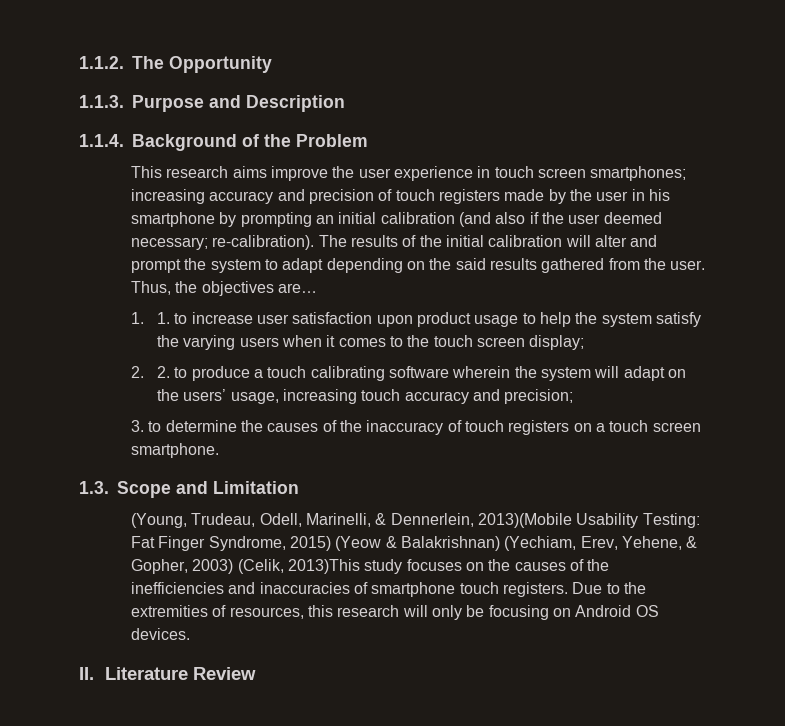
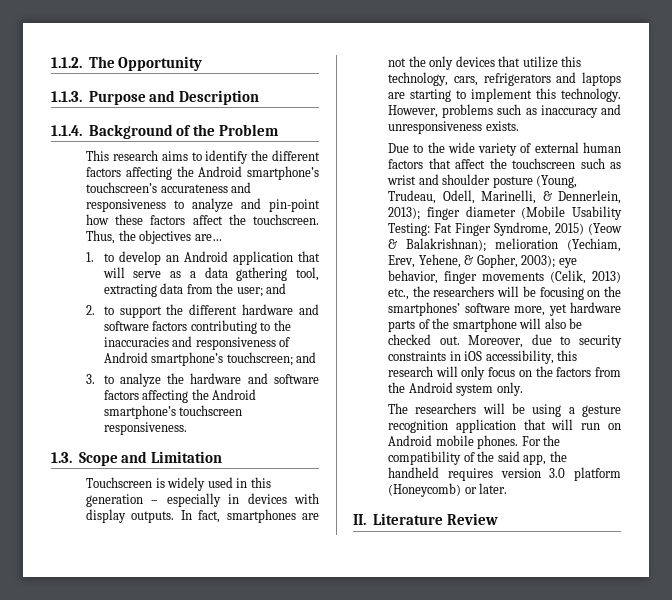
[270,166,687,181] [131,189,670,204] [131,212,662,227] [131,235,658,250] [131,258,706,273] improve the user experience in touch screen smartphones; increasing accuracy and precision of touch registers made by the user in his smartphone by prompting an initial calibration (and also if the user deemed necessary; re-calibration). The results of the initial calibration will alter and prompt the system to adapt depending on the said results gathered from the user. -> [191,150,320,164] [86,166,319,180] [86,182,252,193] [86,198,320,212] [86,214,320,225] to identify the different factors affecting the Android smartphone’s touchscreen’s accurateness and responsiveness to analyze and pin-point how these factors affect the touchscreen.
[157,312,701,327] [157,335,585,350] [131,366,686,381] [157,389,574,404] [131,420,701,435] [131,443,220,458] [79,481,299,498] 1. to increase user satisfaction upon product usage to help the system satisfy the varying users when it comes to the touch screen display; // 2. 2. to produce a touch calibrating software wherein the system will adapt on the users’ usage, increasing touch accuracy and precision; // 3. to determine the causes of the inaccuracy of touch registers on a touch screen smartphone. // 1.3. Scope and Limitation // -> [103,251,320,265] [102,267,319,281] [103,283,287,297] [86,304,319,318] [103,320,291,334] [103,336,291,350] [103,352,317,366] [86,373,319,387] [103,389,257,403] [103,405,243,419] [103,422,187,435] [51,451,223,466] [86,477,271,491] [86,493,319,507] [86,509,319,523] [388,56,582,70] [388,72,621,86] [388,88,621,102] [388,104,621,118] [388,121,519,134] [388,142,621,156] [388,158,621,169] [387,174,533,188] to develop an Android application that will serve as a data gathering tool, extracting data from the user; and // 2. to support the different hardware and software factors contributing to the inaccuracies and responsiveness of Android smartphone’s touchscreen; and // 3. to analyze the hardware and software factors affecting the Android smartphone’s touchscreen responsiveness. // 1.3. Scope and Limitation // Touchscreen is widely used in this generation – especially in devices with display outputs. In fact, smartphones are not the only devices that utilize this technology, cars, refrigerators and laptops are starting to implement this technology. However, problems such as inaccuracy and unresponsiveness exists. // Due to the wide variety of external human factors that affect the touchscreen such as wrist and shoulder posture
[477,513,572,528] 2013)(Mobile -> [388,206,566,220] 2013); finger diameter (Mobile
[400,536,500,551] Balakrishnan) -> [406,238,559,252] Balakrishnan); melioration
[192,559,610,574] [131,582,646,597] [131,605,659,620] [131,628,191,640] 2003) (Celik, 2013)This study focuses on the causes of the inefficiencies and inaccuracies of smartphone touch registers. Due to the extremities of resources, this research will only be focusing on Android OS devices. -> [521,255,577,268] [388,270,621,284] [388,286,621,300] [388,302,621,316] [388,318,583,332] [388,334,622,348] [388,350,578,364] [388,366,621,380] [388,382,523,396] [388,403,621,417] [388,419,621,433] [388,435,561,449] [388,451,567,465] [388,467,621,481] [388,483,508,497] 2003); eye behavior, finger movements (Celik, 2013) etc., the researchers will be focusing on the smartphones’ software more, yet hardware parts of the smartphone will also be checked out. Moreover, due to security constraints in iOS accessibility, this research will only focus on the factors from the Android system only. // The researchers will be using a gesture recognition application that will run on Android mobile phones. For the compatibility of the said app, the handheld requires version 3.0 platform (Honeycomb) or later.

